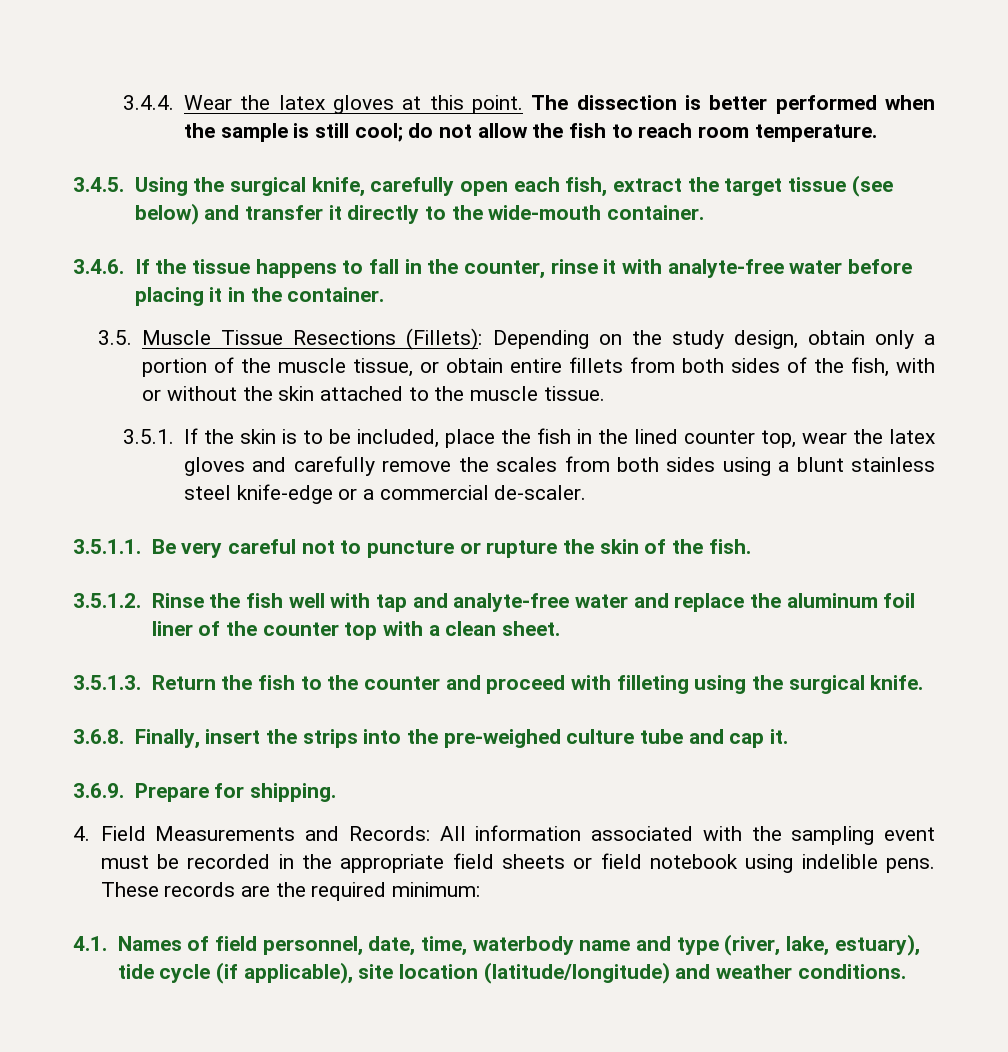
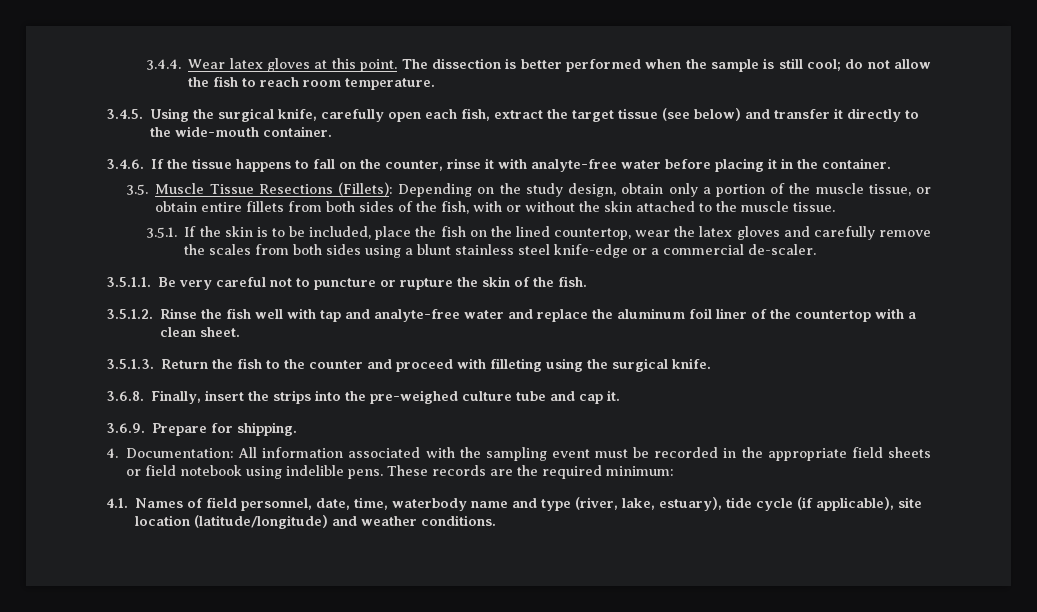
[240,95,271,110] the -> (226, 64) none
[404,259,422,274] in -> [339,162,357,169] on
[577,429,593,444] in -> [469,230,487,237] on
[684,430,797,448] counter top, -> [554,228,632,240] countertop,
[262,622,378,640] counter top -> [795,310,872,322] countertop
[100,826,430,841] Field Measurements and Records: -> [126,448,235,458] Documentation:

